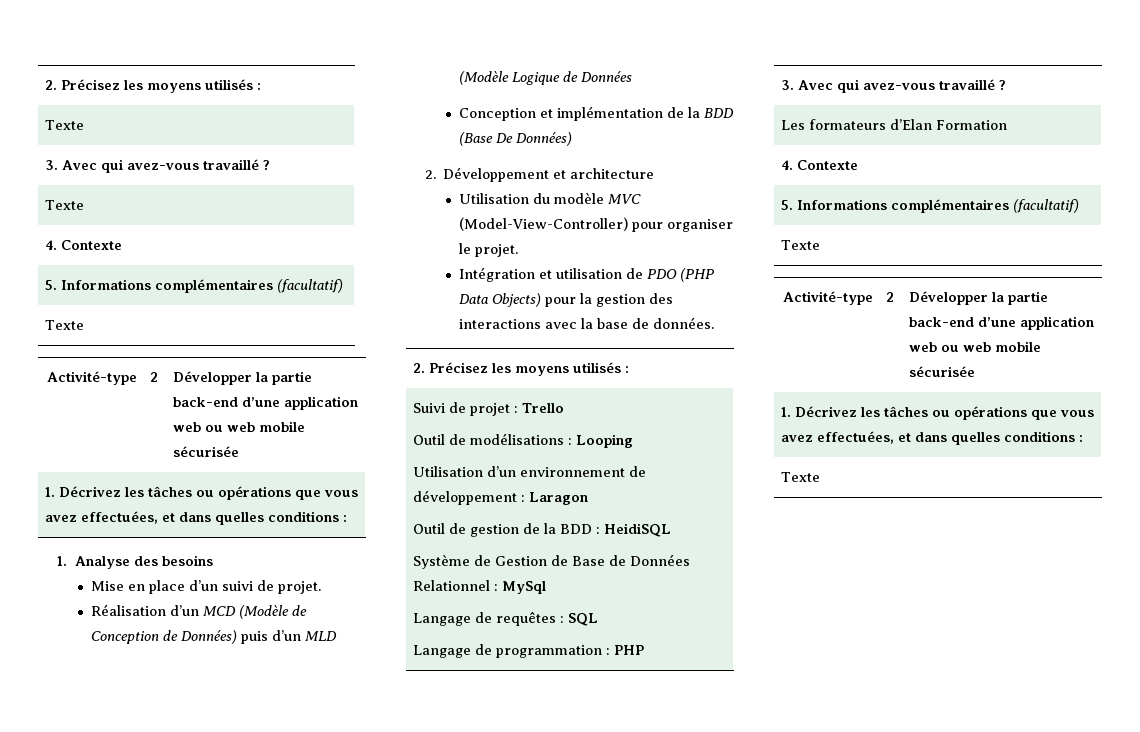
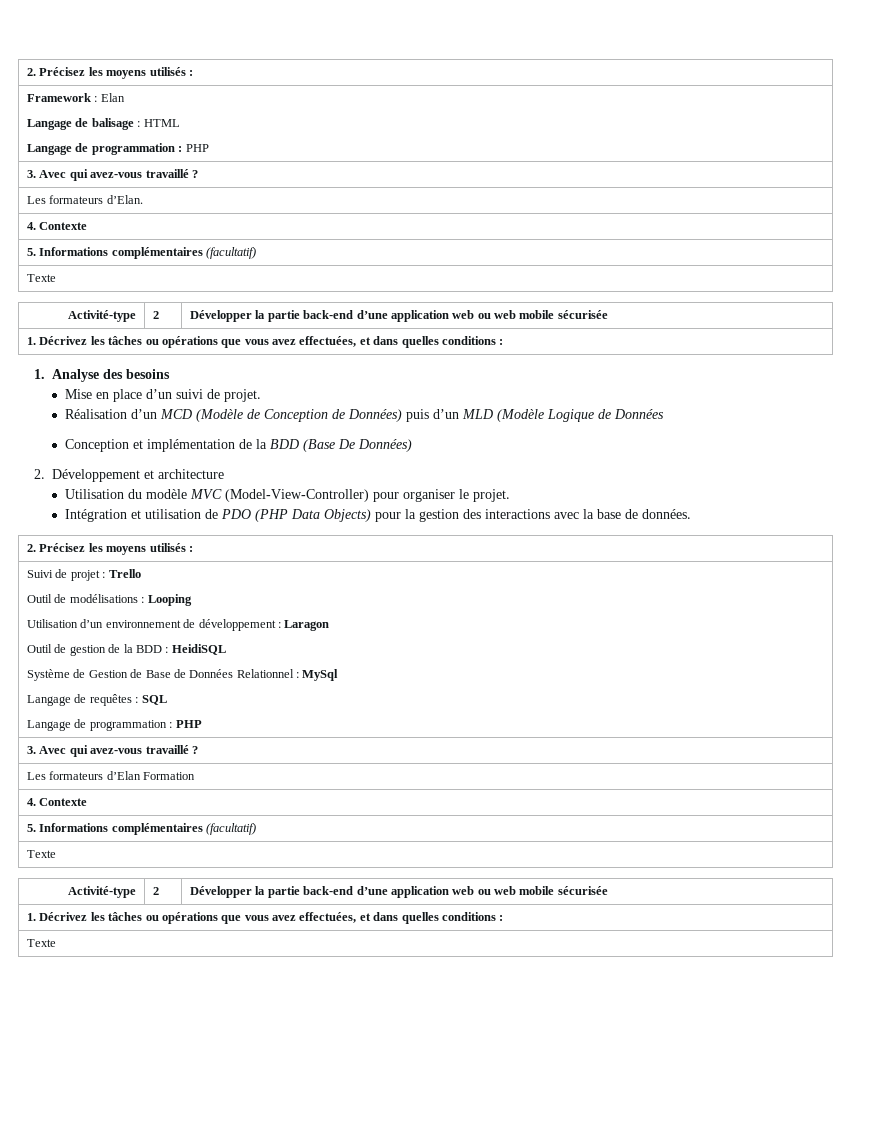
[45,79,262,93] [45,120,85,130] [45,159,271,173] [45,200,85,210] 2. Précisez les moyens utilisés : // Texte // 3. Avec qui avez-vous travaillé ? // Texte -> [27,67,193,79] [27,93,125,102] [27,118,180,130] [27,143,209,155] [27,169,198,181] [27,195,143,204] 2. Précisez les moyens utilisés : // Framework : Elan // Langage de balisage : HTML // Langage de programmation : PHP // 3. Avec qui avez-vous travaillé ? // Les formateurs d’Elan.

